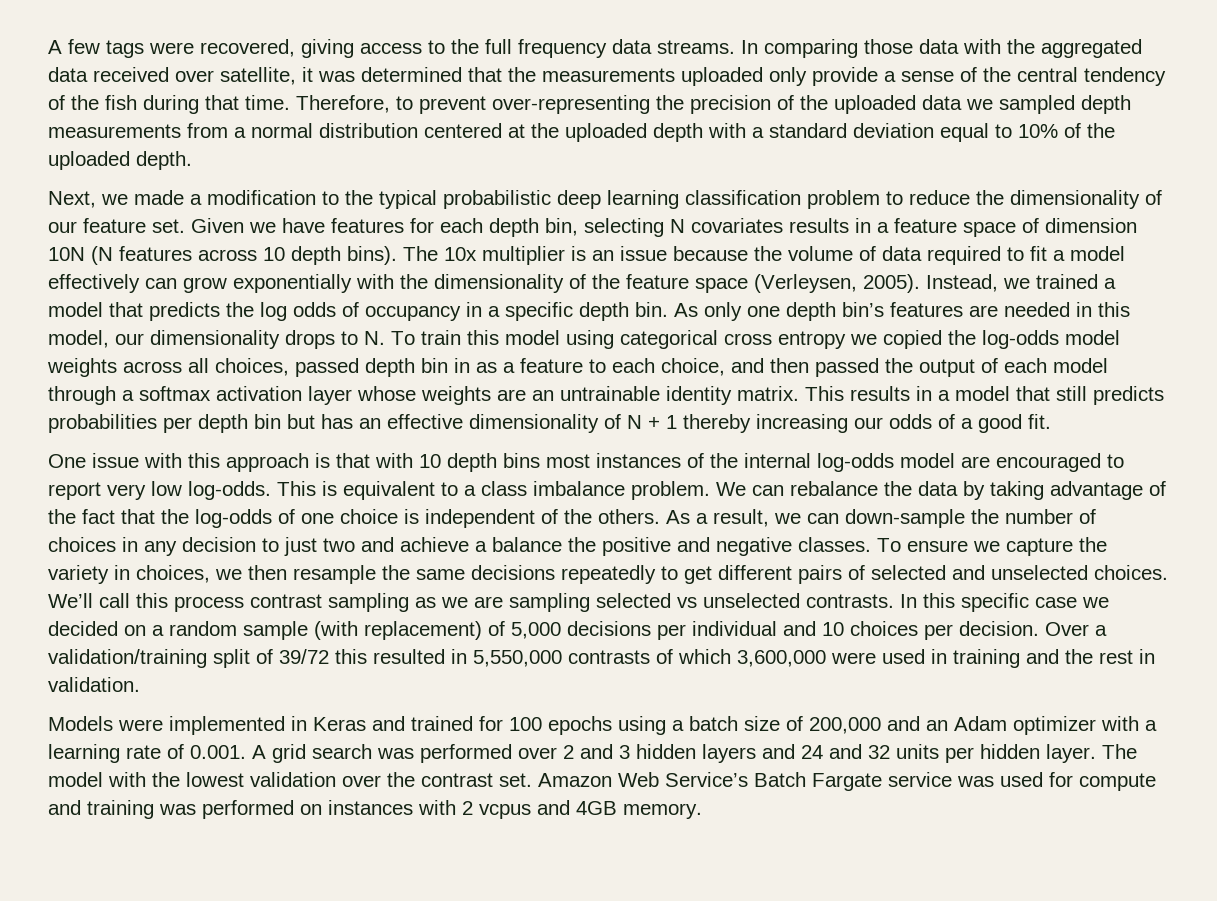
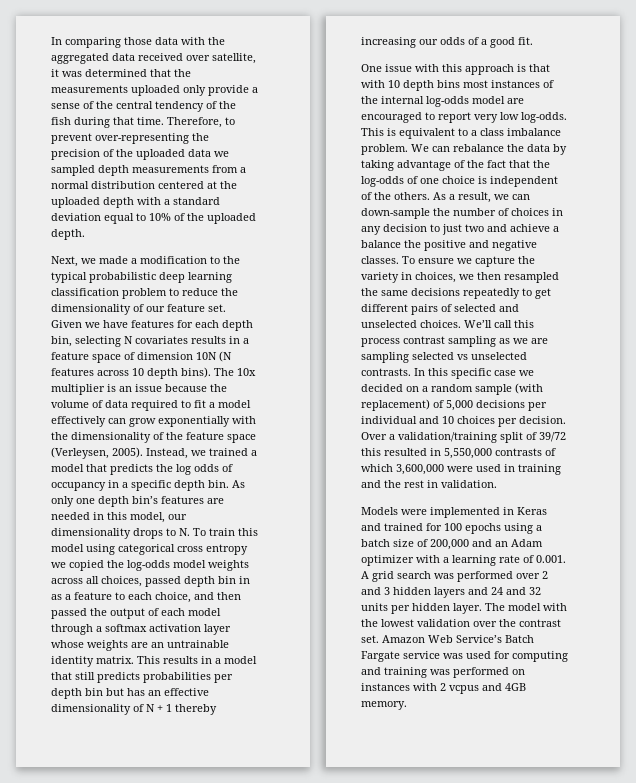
[48,39,735,58] A few tags were recovered, giving access to the full frequency data streams. -> (51, 41) none
[293,565,376,584] resample -> [504,272,559,283] resampled
[1079,773,1156,791] compute -> [512,651,568,662] computing

